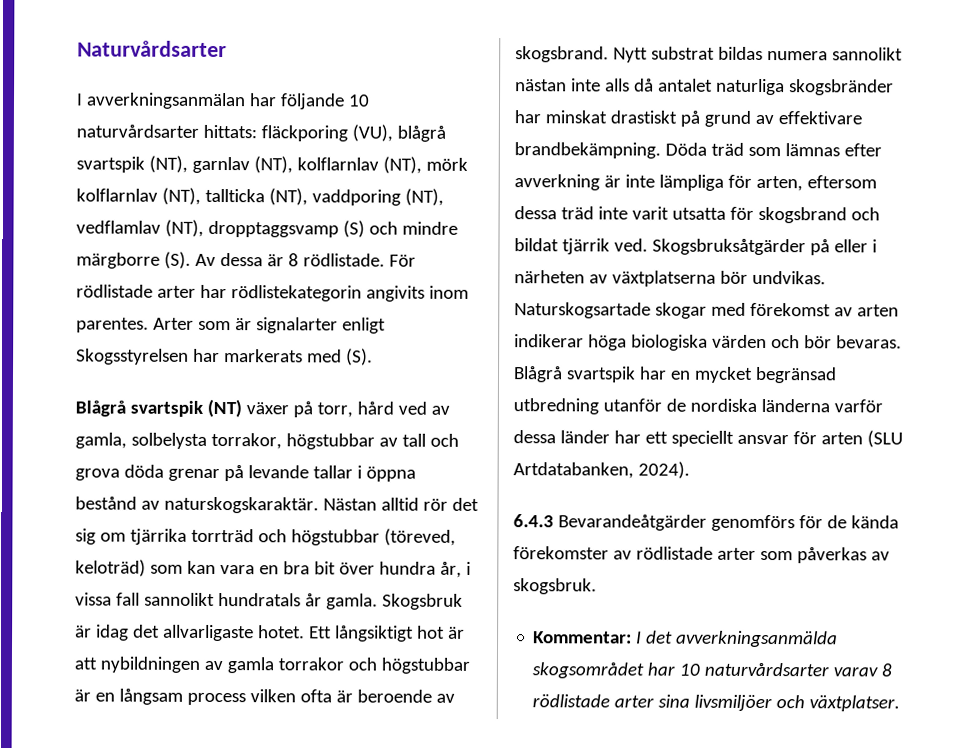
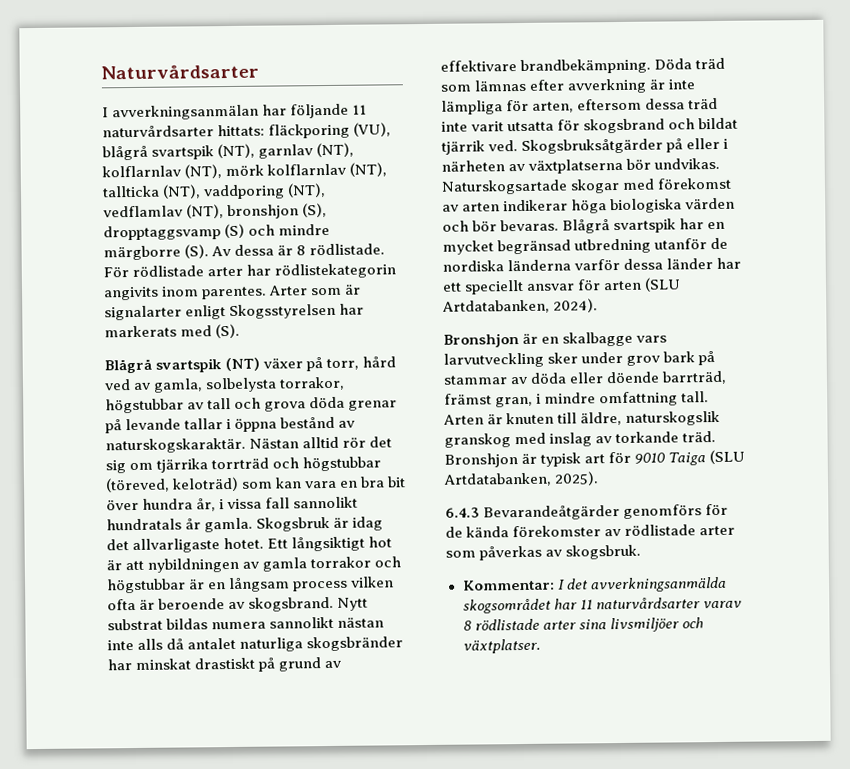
[347,94,370,107] 10 -> [352,104,368,115] 11
(204, 228) none -> [227,202,328,220] bronshjon (S),
(690, 470) none -> [443,331,668,348] [443,351,716,368] [443,370,728,385] [444,391,710,408] [443,410,721,426] [444,431,717,448] [444,449,746,468] [443,471,600,487] // Bronshjon är en skalbagge vars larvutveckling sker under grov bark på stammar av döda eller döende barrträd, främst gran, i mindre omfattning tall. Arten är knuten till äldre, naturskogslik granskog med inslag av torkande träd. Bronshjon är typisk art för 9010 Taiga (SLU Artdatabanken, 2025).
[679,663,701,676] 10 -> [579,599,593,610] 11

